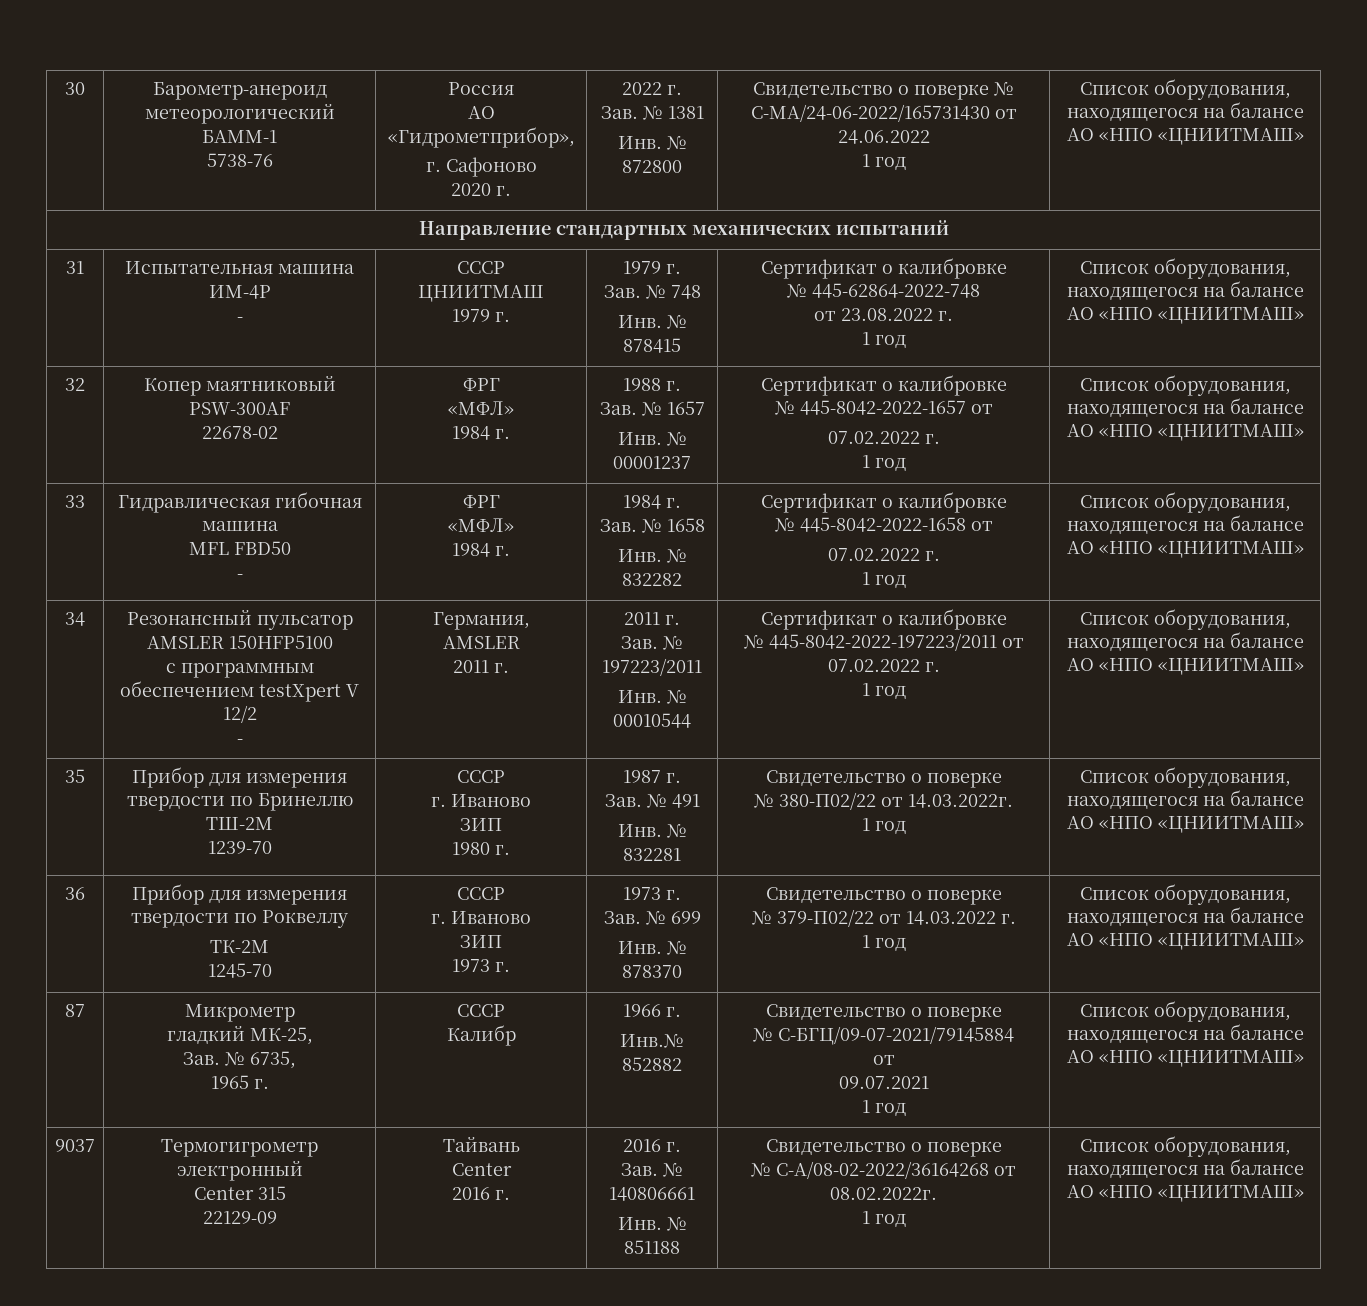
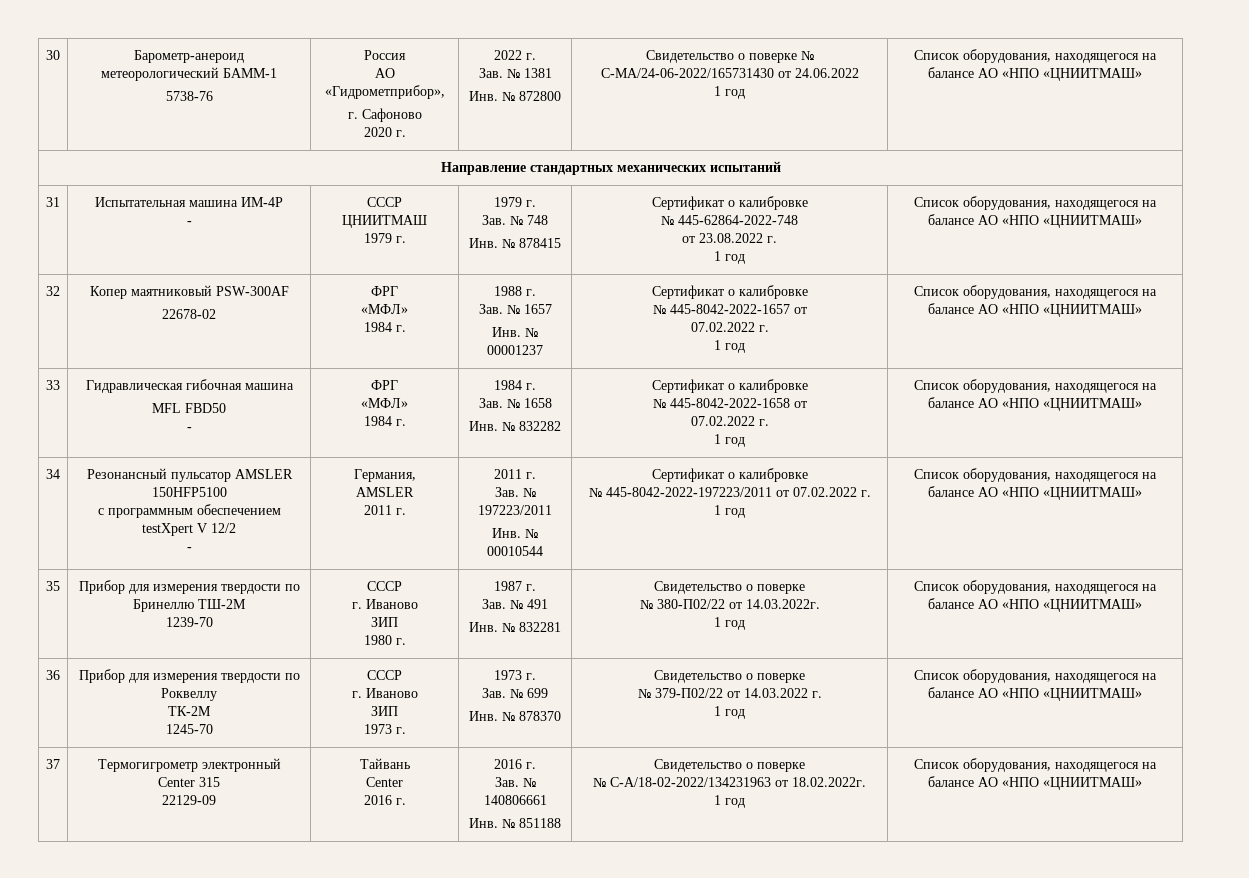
[65,1004,85,1017] [184,1004,295,1022] [166,1026,313,1045] [183,1051,296,1069] [210,1075,269,1089] [457,1004,505,1017] [446,1025,516,1046] [622,1004,681,1017] [619,1034,684,1048] [621,1057,682,1071] [765,1004,1002,1022] [752,1026,1014,1045] [872,1055,895,1065] [838,1076,929,1089] [861,1100,906,1116] [1079,1001,1291,1022] [1066,1024,1304,1043] [1066,1050,1304,1067] [55,1139,95,1152] 87 | Микрометр // гладкий МК-25, // Зав. № 6735, // 1965 г. | СССР // Калибр | 1966 г. // Инв.№ 852882 | Свидетельство о поверке // № С-БГЦ/09-07-2021/79145884 // от // 09.07.2021 // 1 год | Список оборудования, находящегося на балансе АО «НПО «ЦНИИТМАШ» // 9037 -> [46,759,60,769] 37
[775,1161,1016,1179] [829,1187,937,1200] С-А/08-02-2022/36164268 от 08.02.2022г. -> [610,777,867,787] С-А/18-02-2022/134231963 от 18.02.2022г.

